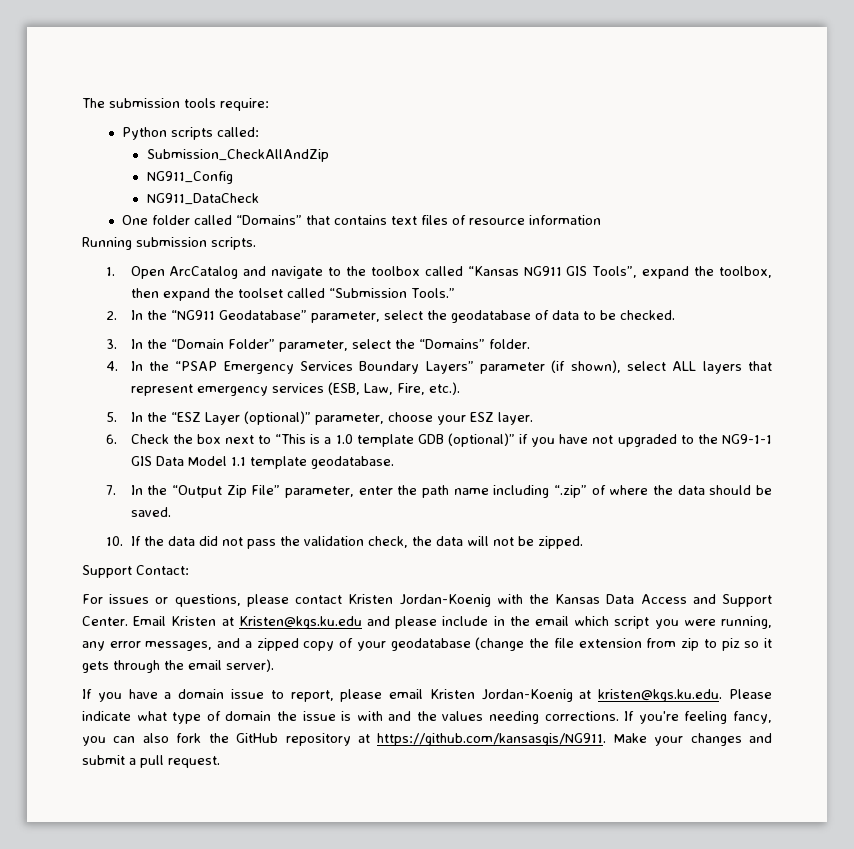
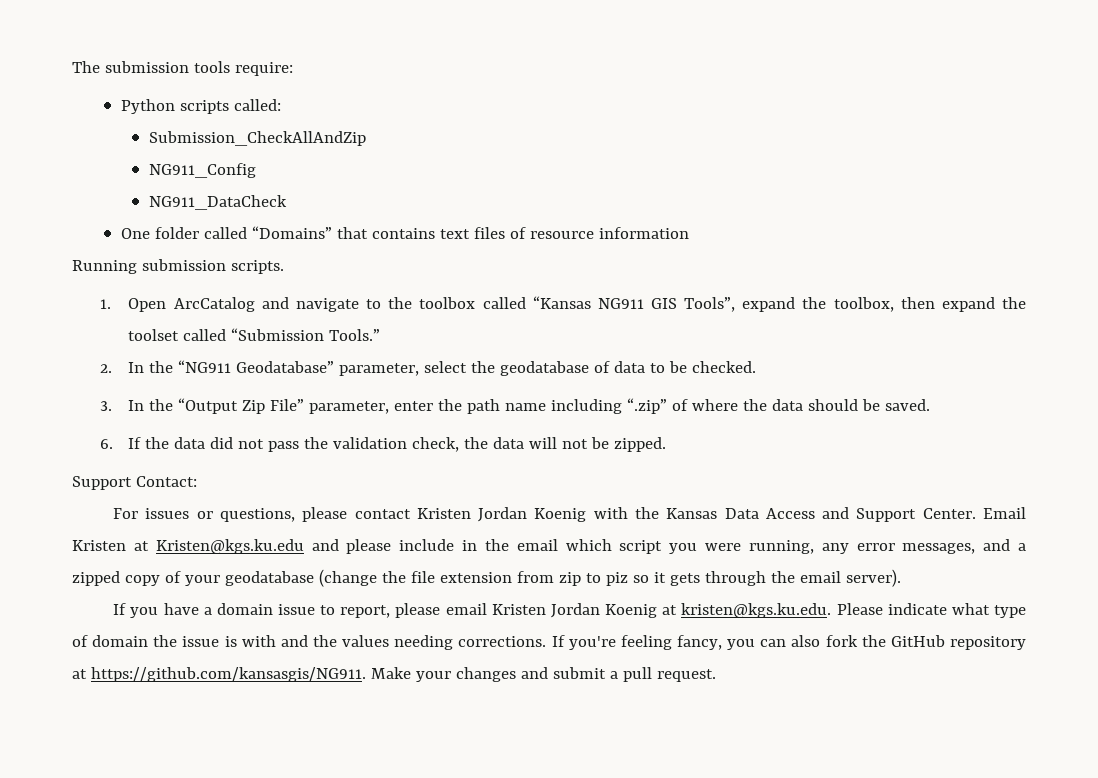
[170,339,530,352] [106,360,772,374] [130,382,460,396] [106,411,533,425] [106,433,772,447] [130,456,394,469] [106,485,168,495] “Domain Folder” parameter, select the “Domains” folder. // 4. In the “PSAP Emergency Services Boundary Layers” parameter (if shown), select ALL layers that represent emergency services (ESB, Law, Fire, etc.). // 5. In the “ESZ Layer (optional)” parameter, choose your ESZ layer. // 6. Check the box next to “This is a 1.0 template GDB (optional)” if you have not upgraded to the NG9-1-1 GIS Data Model 1.1 template geodatabase. // 7. In the -> (174, 405) none
[106,536,124,546] 10. -> [100,439,114,449] 6.
[399,594,491,607] Jordan-Koenig -> [478,507,587,522] Jordan Koenig
[481,689,573,702] Jordan-Koenig -> [550,603,658,618] Jordan Koenig

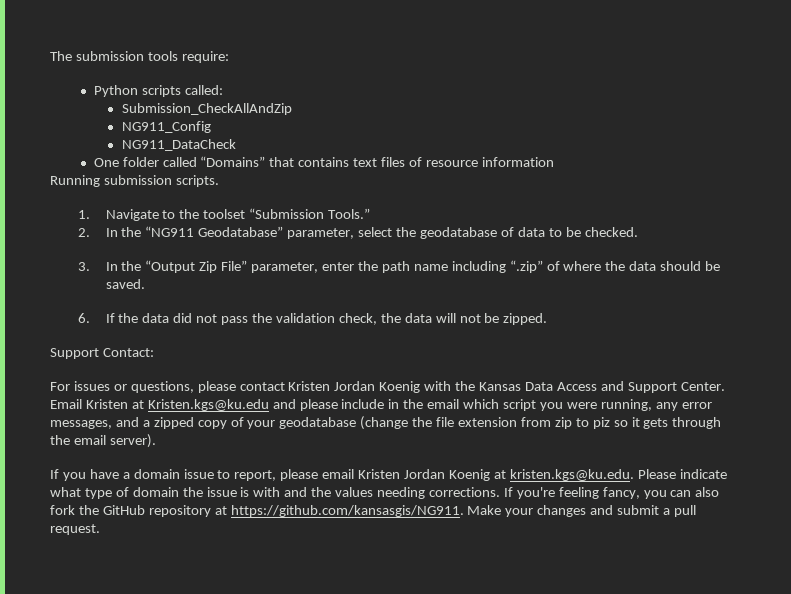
[128,296,1026,312] [128,329,227,341] Open ArcCatalog and navigate to the toolbox called “Kansas NG911 GIS Tools”, expand the toolbox, then expand the toolset called -> [105,209,246,221] Navigate to the toolset
[155,539,304,554] Kristen@kgs.ku.edu -> [147,399,269,411] Kristen.kgs@ku.edu
[681,603,832,618] kristen@kgs.ku.edu. -> [509,469,634,481] kristen.kgs@ku.edu.

